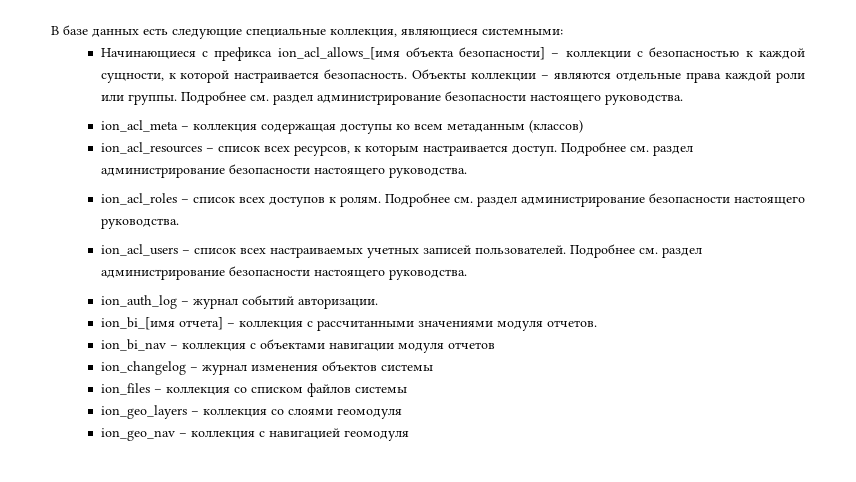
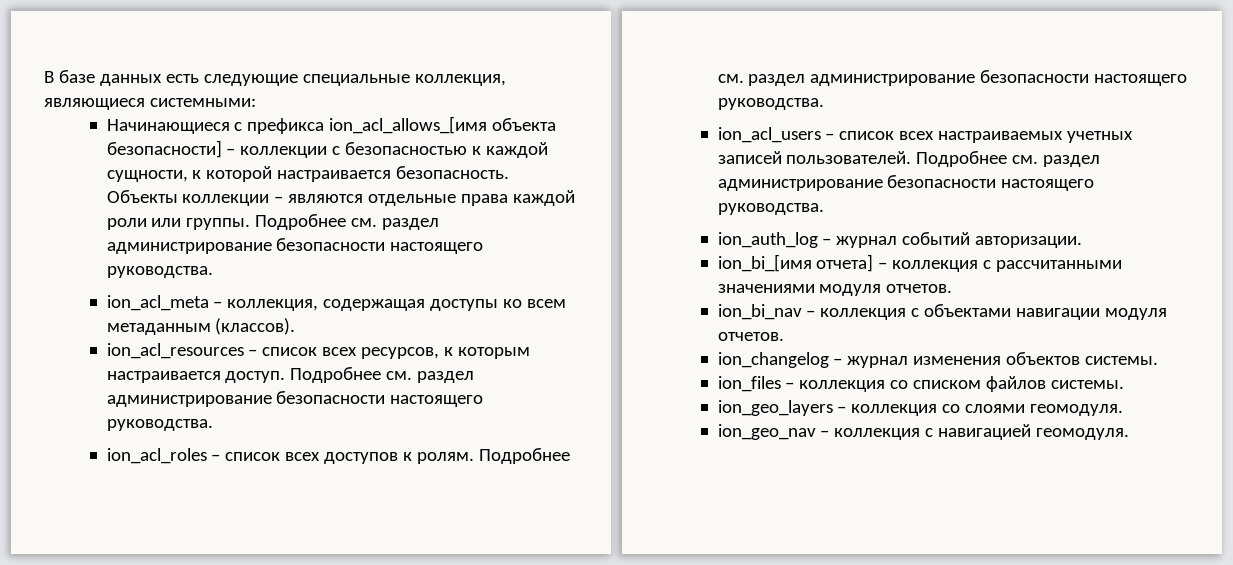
[192,124,257,132] коллекция -> [227,299,319,311] коллекция,
[528,120,583,133] (классов) -> [215,318,296,335] (классов).
[447,342,495,349] отчетов -> [717,332,784,341] отчетов.
[380,364,433,371] системы -> [1085,356,1159,365] системы.
[354,386,407,393] системы -> [1051,380,1125,389] системы.
[336,408,402,419] геомодуля -> [1030,404,1124,416] геомодуля.
[343,430,409,441] геомодуля -> [1036,428,1130,440] геомодуля.

